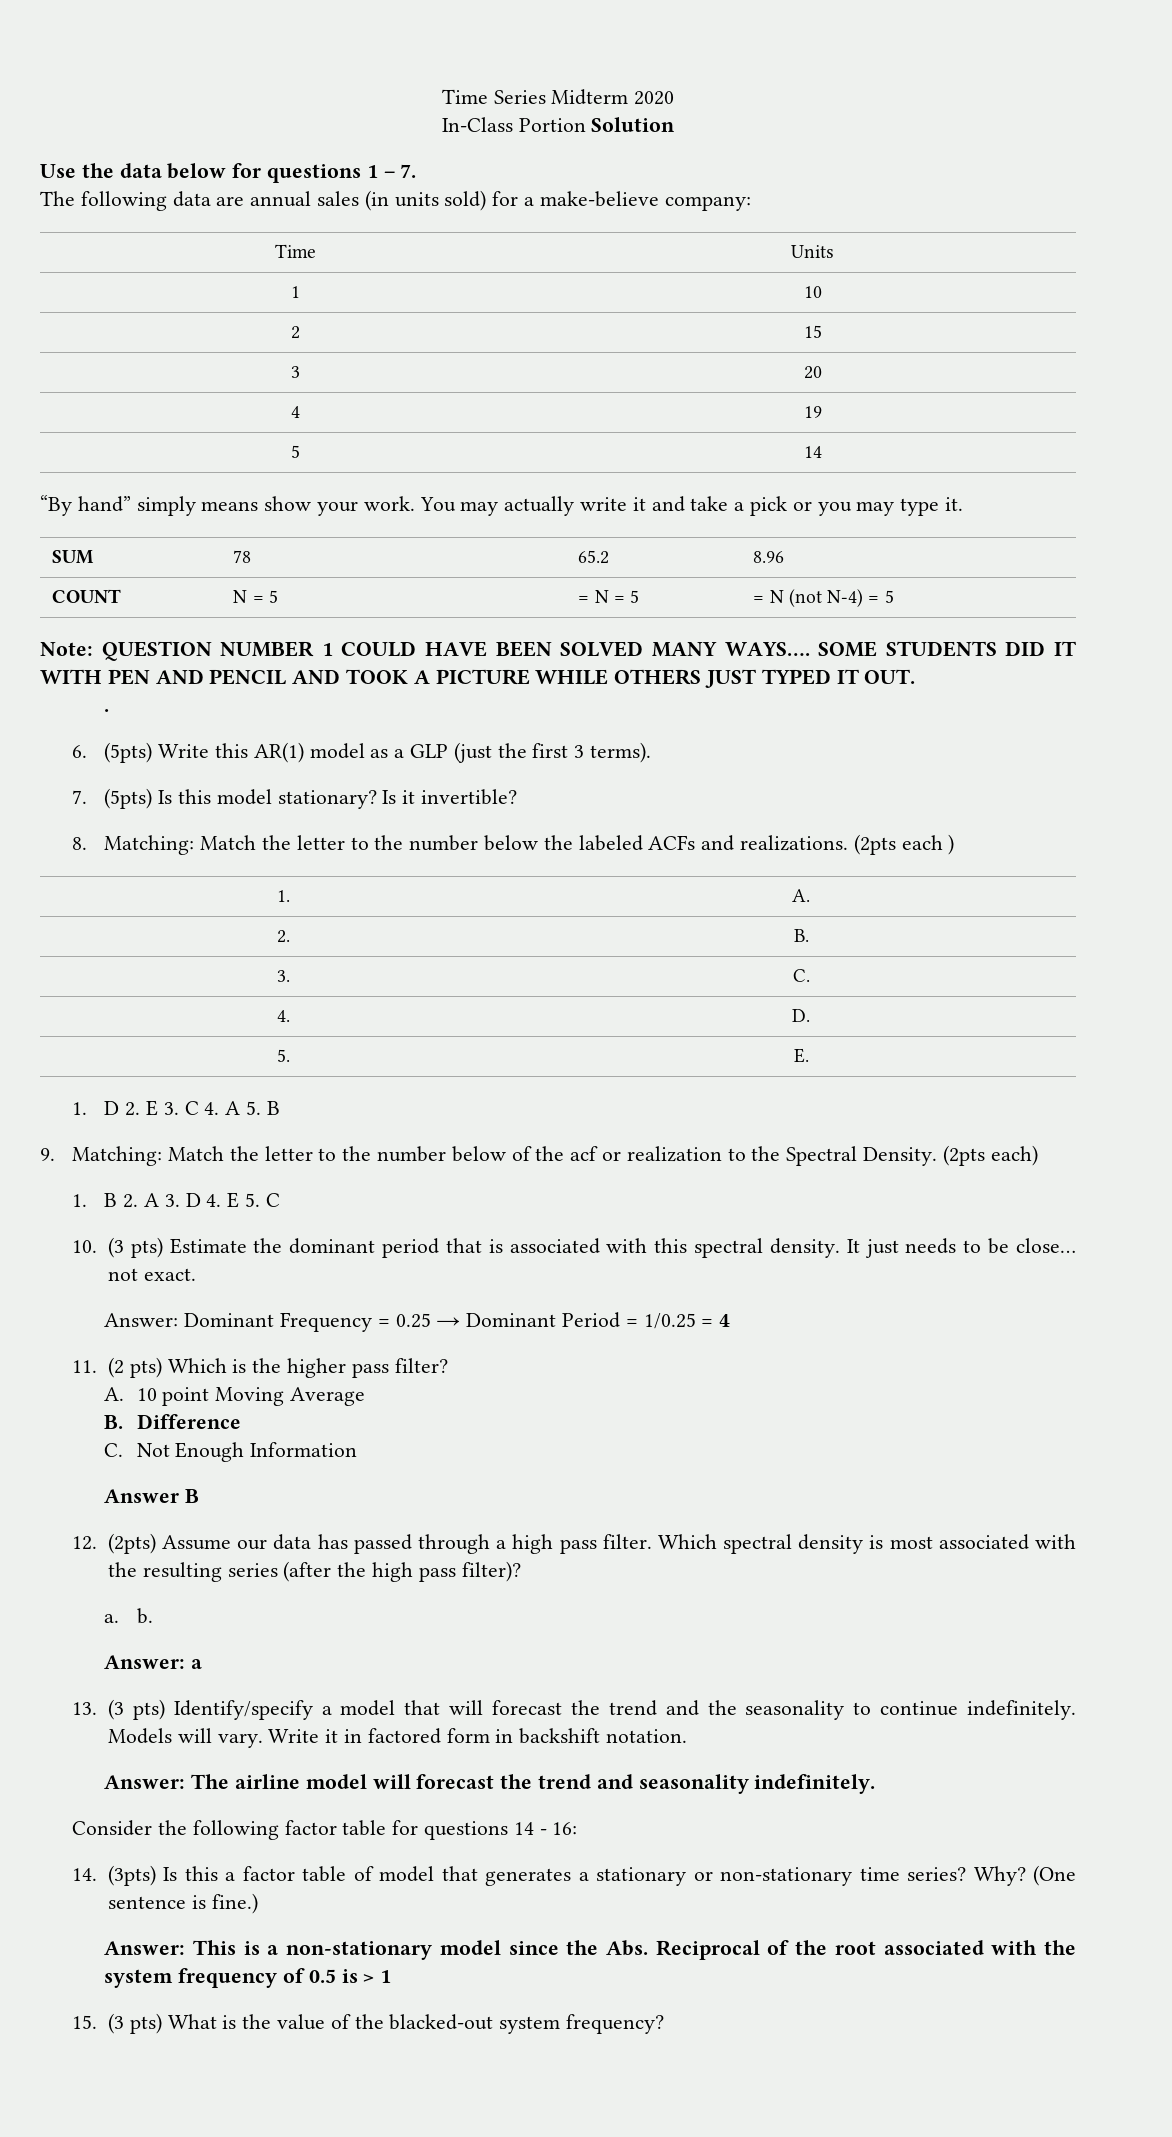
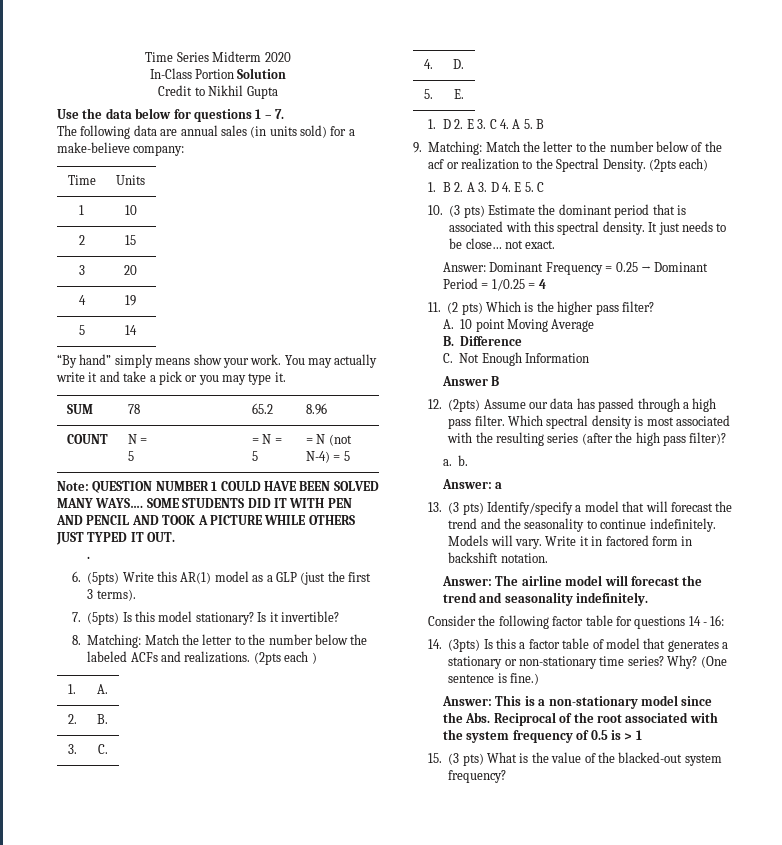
(676, 124) none -> [158,85,278,99] // Credit to Nikhil Gupta

